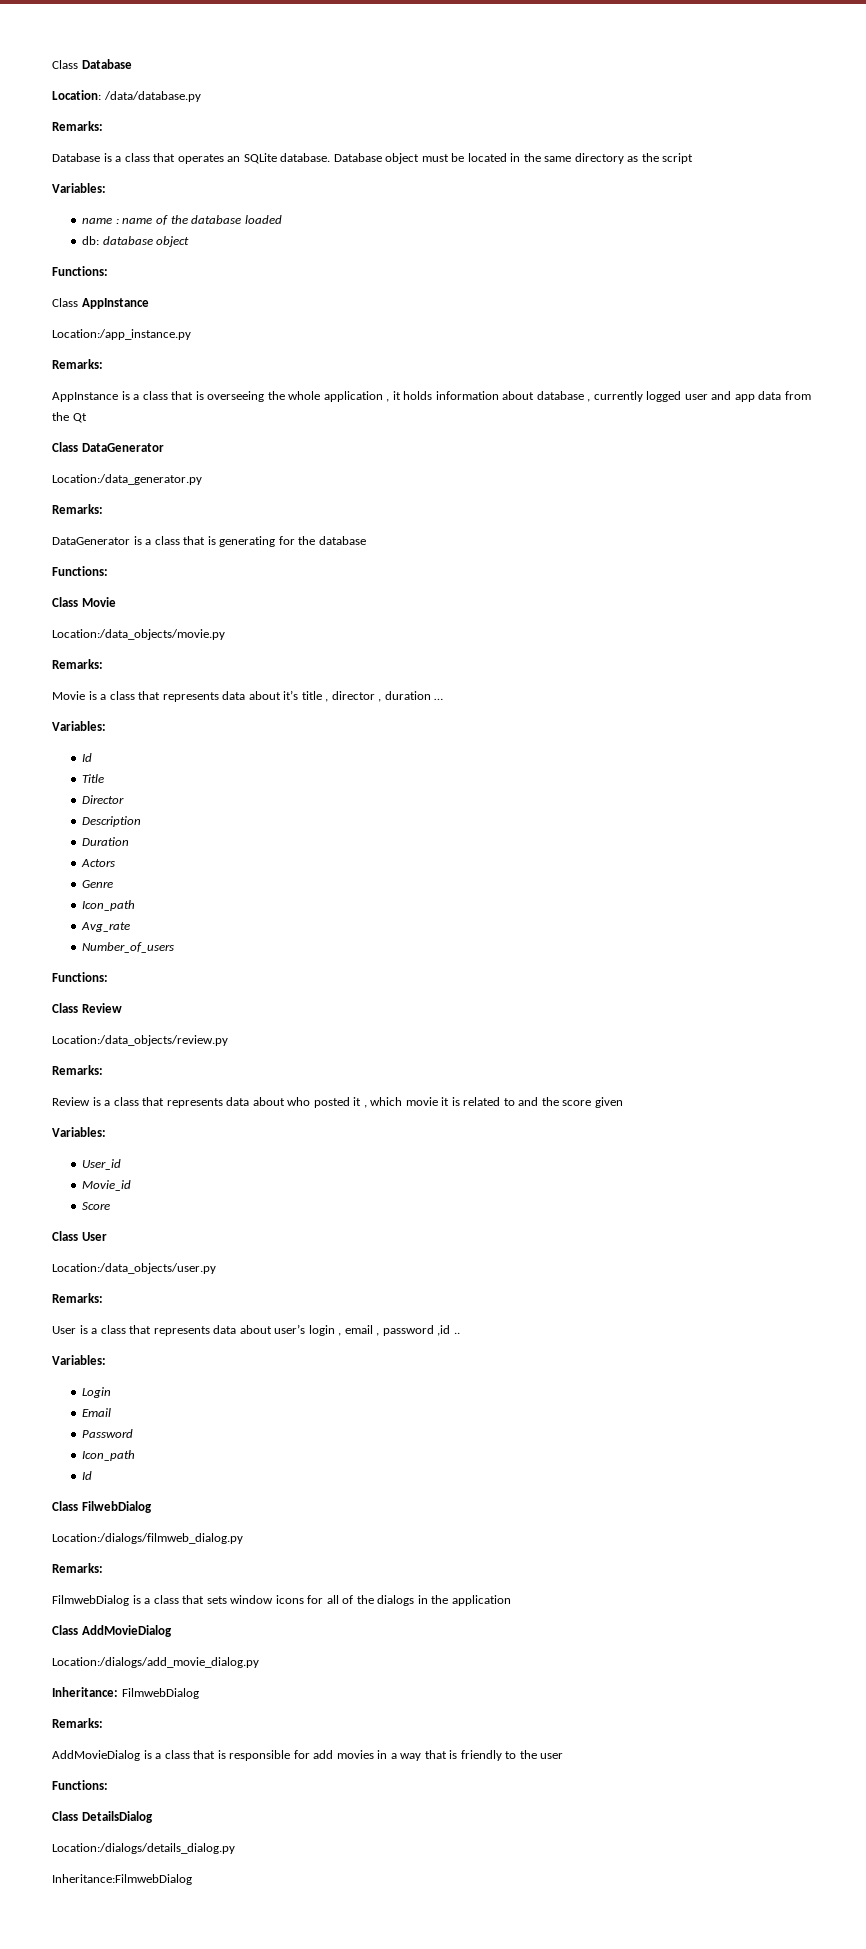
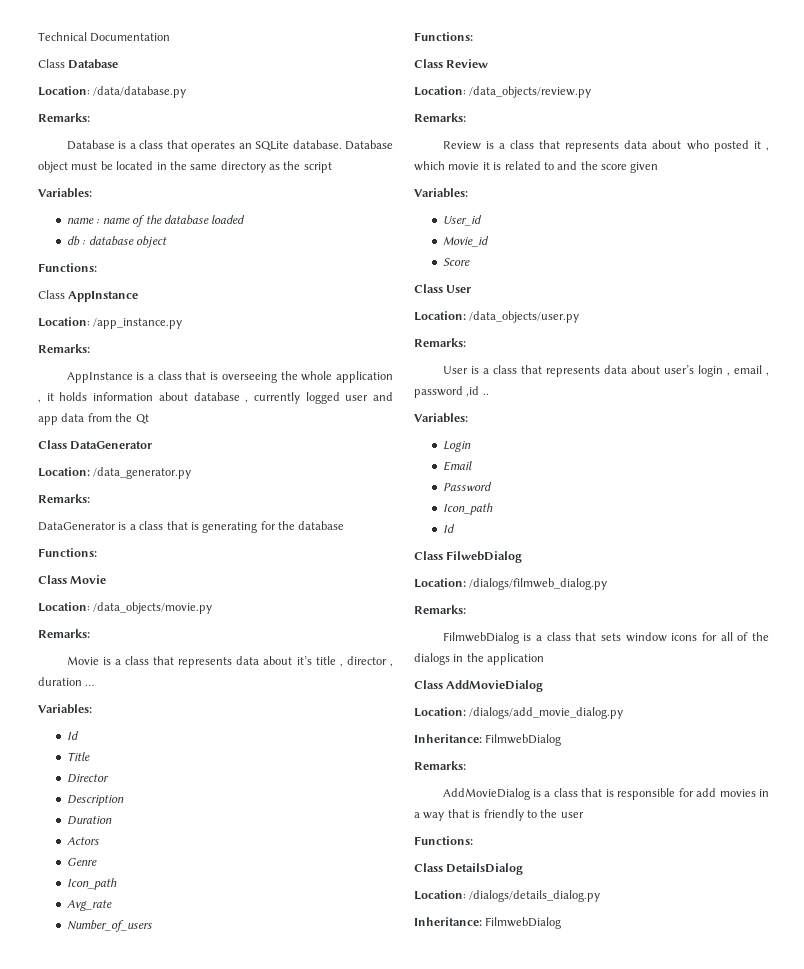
(52, 64) none -> [38,32,171,42] Technical Documentation //
[82,236,100,245] db: -> [66,236,87,246] db :
[52,329,191,340] Location:/app_instance.py -> [38,317,183,329] Location: /app_instance.py
[52,474,202,485] Location:/data_generator.py -> [38,467,192,479] Location: /data_generator.py
[52,629,225,640] Location:/data_objects/movie.py -> [38,602,213,614] Location: /data_objects/movie.py
[52,1035,228,1046] Location:/data_objects/review.py -> [414,86,592,98] Location: /data_objects/review.py
[52,1263,216,1274] Location:/data_objects/user.py -> [414,311,580,323] Location: /data_objects/user.py
[52,1533,243,1544] Location:/dialogs/filmweb_dialog.py -> [414,578,608,590] Location: /dialogs/filmweb_dialog.py
[52,1657,259,1668] Location:/dialogs/add_movie_dialog.py -> [414,707,624,719] Location: /dialogs/add_movie_dialog.py
[52,1843,235,1854] [52,1874,192,1885] Location:/dialogs/details_dialog.py // Inheritance:FilmwebDialog -> [414,890,601,902] [414,917,562,929] Location: /dialogs/details_dialog.py // Inheritance: FilmwebDialog

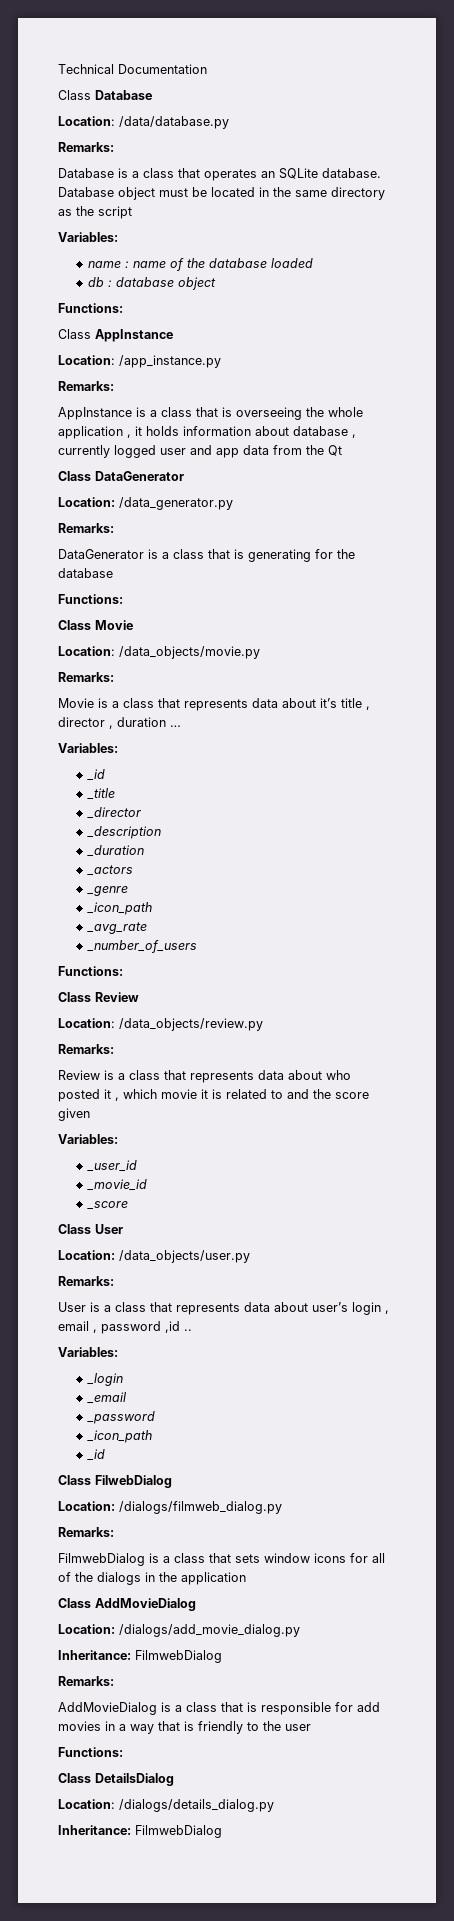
[66,731,79,740] [66,752,90,761] [66,774,109,783] [66,795,124,806] [66,816,112,825] [66,837,99,845] [66,858,97,866] [66,878,117,890] [66,900,112,911] [66,920,152,932] Id // Title // Director // Description // Duration // Actors // Genre // Icon_path // Avg_rate // Number_of_users -> [87,769,106,781] [87,788,116,800] [87,807,142,819] [87,826,162,839] [87,845,145,857] [87,865,134,876] [87,886,129,896] [87,902,153,915] [87,922,148,934] [87,940,198,953] _id // _title // _director // _description // _duration // _actors // _genre // _icon_path // _avg_rate // _number_of_users
[442,215,482,226] [442,236,489,247] [442,258,470,266] User_id // Movie_id // Score -> [87,1160,138,1172] [87,1179,148,1191] [87,1201,129,1210] _user_id // _movie_id // _score
[442,441,471,452] [442,461,472,471] [442,482,492,491] [442,503,493,515] [442,524,455,533] Login // Email // Password // Icon_path // Id -> [87,1373,124,1386] [87,1392,127,1404] [87,1411,156,1424] [87,1430,153,1443] [87,1449,106,1461] _login // _email // _password // _icon_path // _id

